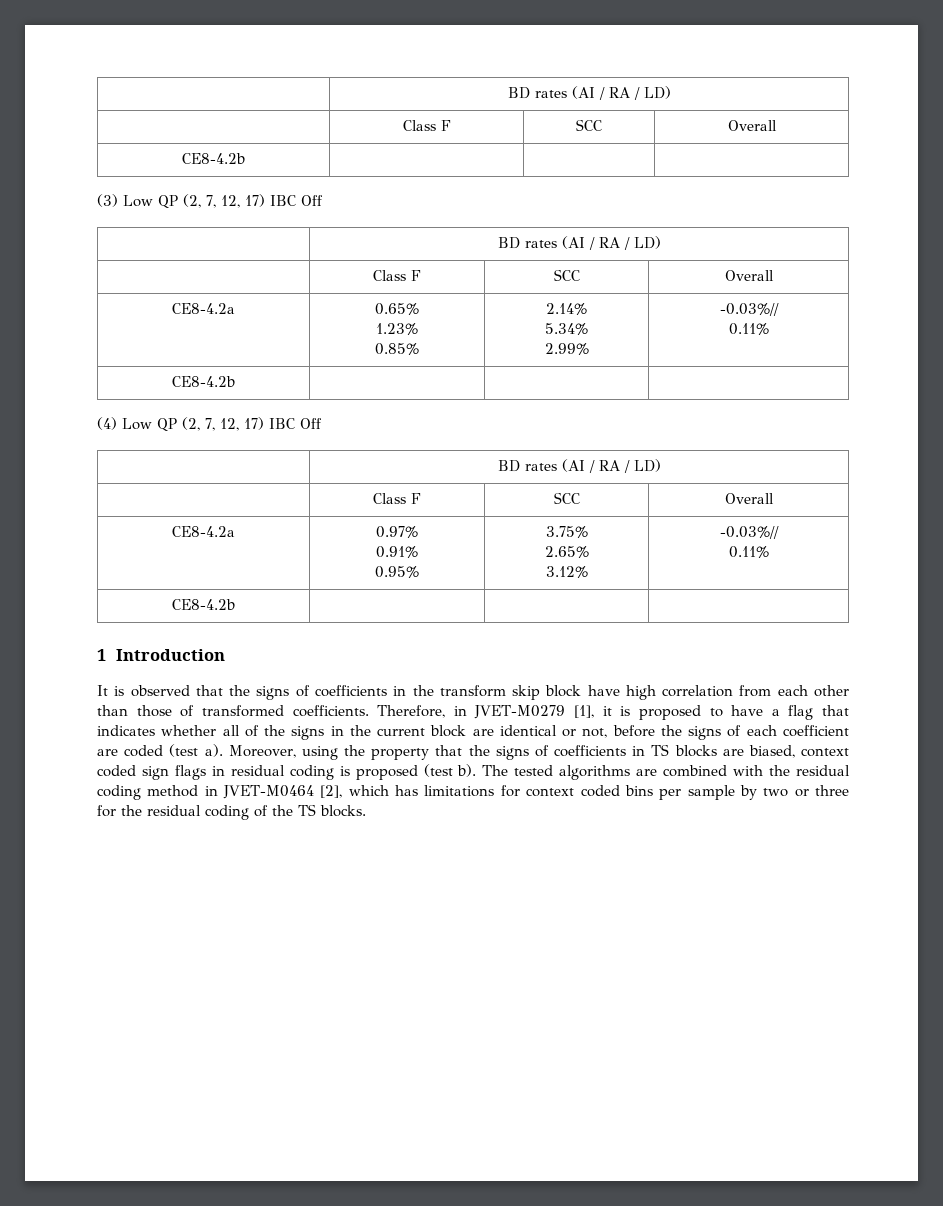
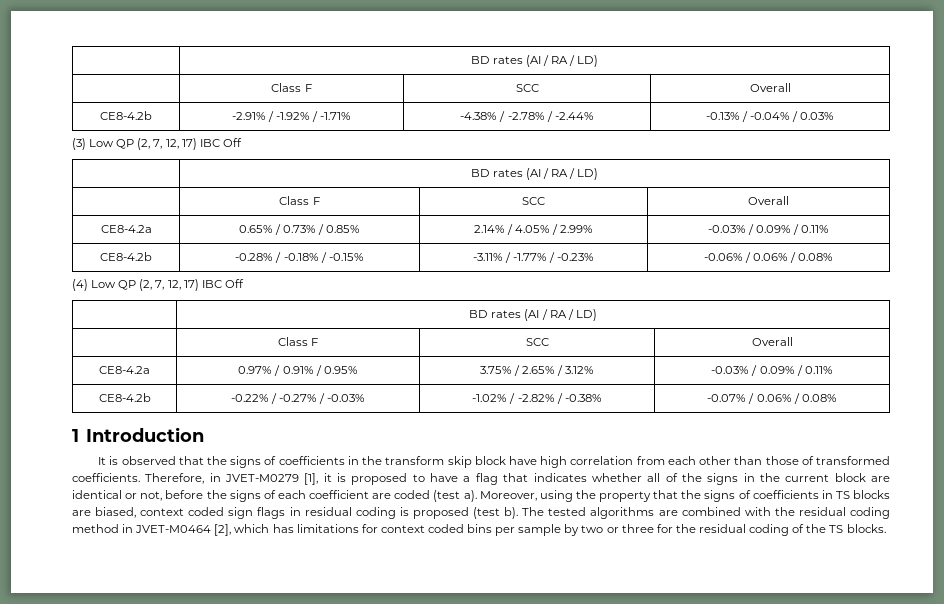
(245, 158) | | -> [231,111,352,122] [460,111,594,122] [705,111,835,122] -2.91% / -1.92% / -1.71% | -4.38% / -2.78% / -2.44% | -0.13% / -0.04% / 0.03%
[376,323,418,335] // 1.23% // -> [274,224,325,235] / 0.73% /
[545,323,588,335] [544,343,589,355] [719,303,779,316] [728,323,769,335] [172,376,235,387] // 5.34% // 2.99% | -0.03%// // 0.11% // CE8-4.2b | | | -> [506,224,594,235] [707,224,830,235] [100,252,152,261] [235,252,364,263] [472,252,595,263] [703,252,834,263] / 4.05% / 2.99% | -0.03% / 0.09% / 0.11% // CE8-4.2b | -0.28% / -0.18% / -0.15% | -3.11% / -1.77% / -0.23% | -0.06% / 0.06% / 0.08%
(418, 532) // -> [274,365,281,376] /
(418, 552) // -> [315,365,322,376] /
(588, 532) // -> [513,365,520,376] /
(589, 552) // -> [557,365,564,376] /
[719,526,779,539] [728,546,769,558] [172,599,235,610] -0.03%// // 0.11% // CE8-4.2b | | | -> [711,365,833,376] [98,393,151,402] [230,393,366,404] [472,393,602,404] [707,393,837,404] -0.03% / 0.09% / 0.11% // CE8-4.2b | -0.22% / -0.27% / -0.03% | -1.02% / -2.82% / -0.38% | -0.07% / 0.06% / 0.08%

